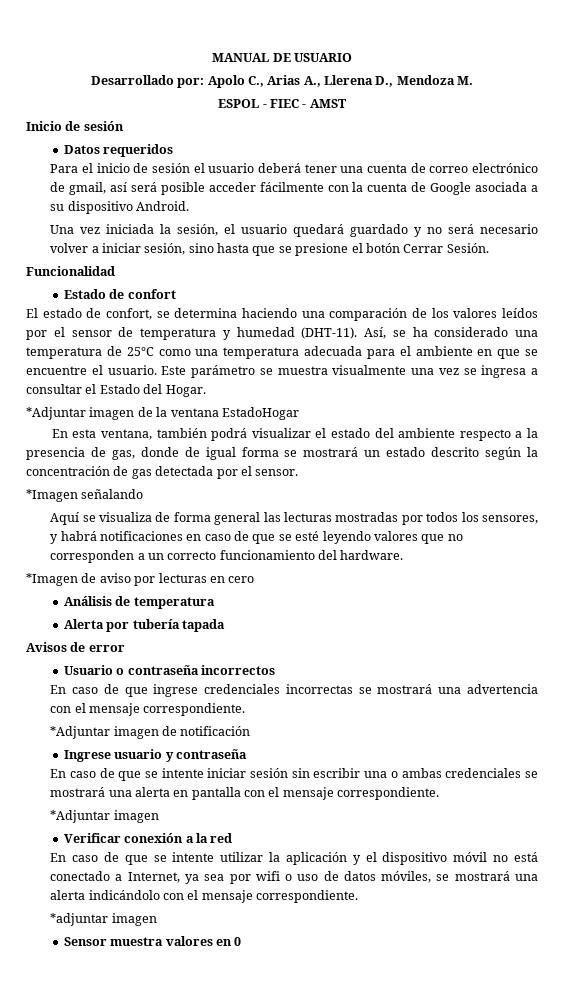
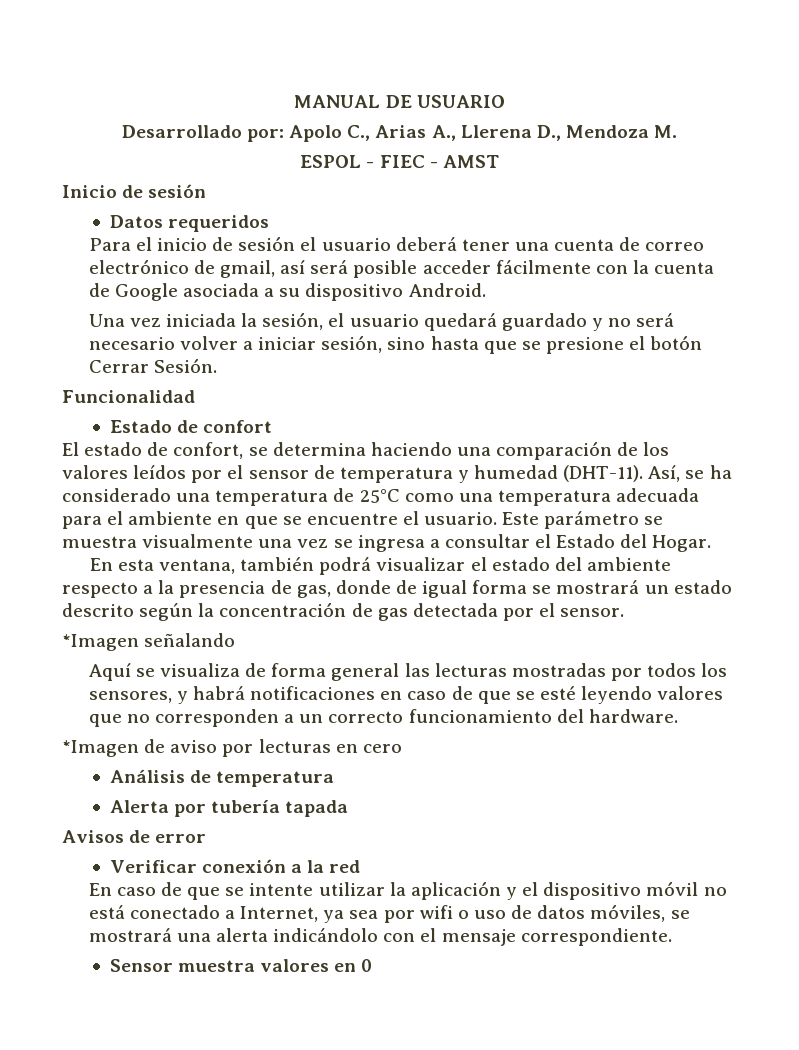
[26,407,299,420] // *Adjuntar imagen de la ventana EstadoHogar -> (712, 543) none
[63,665,276,675] [50,684,539,697] [50,703,246,716] [50,726,251,739] [63,749,248,762] [50,768,538,781] [50,787,440,800] [50,810,159,823] // Usuario o contraseña incorrectos // En caso de que ingrese credenciales incorrectas se mostrará una advertencia con el mensaje correspondiente. // *Adjuntar imagen de notificación // Ingrese usuario y contraseña // En caso de que se intente iniciar sesión sin escribir una o ambas credenciales se mostrará una alerta en pantalla con el mensaje correspondiente. // *Adjuntar imagen -> (207, 838) none
[50,913,157,926] // *adjuntar imagen -> (672, 937) none

